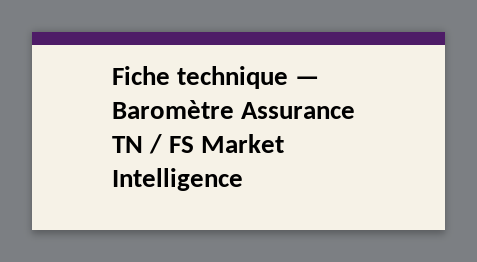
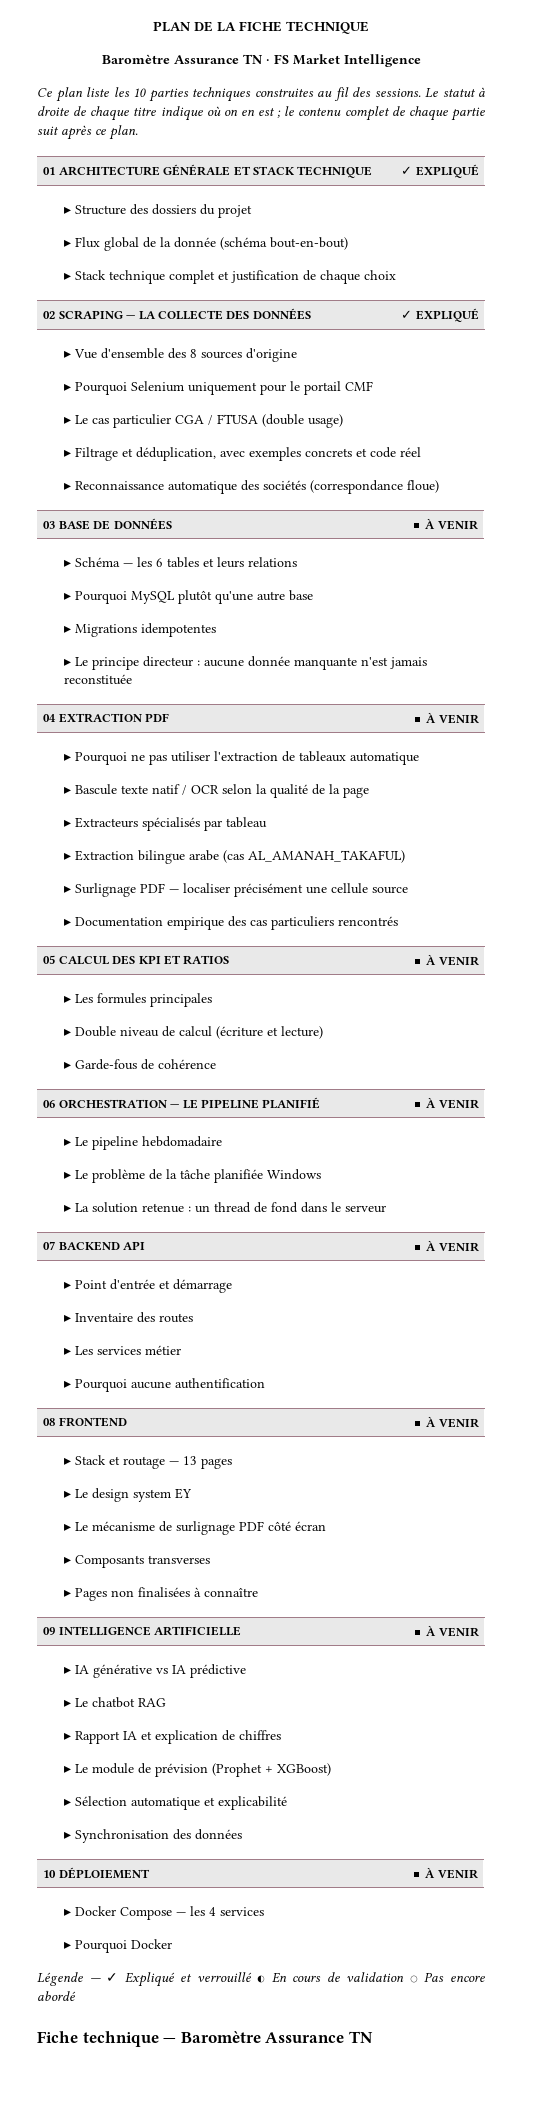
(112, 75) none -> [153,21,369,34] [101,54,421,67] [37,87,485,102] [37,106,485,121] [37,125,138,140] [43,164,373,178] [401,164,479,178] [64,204,253,218] [64,237,349,251] [64,270,397,284] [43,308,311,320] [401,308,479,322] [64,348,298,362] [64,381,374,395] [64,414,344,428] [64,447,422,461] [64,480,440,494] [43,518,172,530] [425,518,478,530] [64,557,298,568] [64,590,314,604] [64,623,217,637] [64,656,428,670] [64,674,133,685] [43,713,170,723] [426,712,479,724] [64,751,420,765] [64,784,370,798] [64,817,268,831] [64,850,406,864] [64,883,409,897] [64,916,399,930] [43,955,230,965] [426,954,479,966] [64,993,213,1007] [64,1026,324,1039] [64,1059,217,1070] [43,1097,321,1109] [426,1097,479,1109] [64,1136,223,1150] [64,1169,322,1183] [64,1202,387,1213] [43,1241,146,1251] [426,1240,479,1252] [64,1279,233,1293] [64,1312,194,1323] [64,1345,182,1355] [64,1378,266,1392] [43,1417,127,1427] [426,1416,479,1428] [64,1455,233,1469] [64,1488,193,1502] [64,1521,327,1535] [64,1555,211,1568] [64,1587,259,1601] [43,1626,242,1636] [426,1625,479,1637] [64,1664,247,1678] [64,1697,167,1708] [64,1730,282,1744] [64,1763,332,1777] [64,1796,288,1810] [64,1829,243,1843] [43,1867,150,1879] [425,1867,478,1879] [64,1906,265,1920] [64,1939,173,1953] [37,1972,486,1987] [37,1991,76,2001] PLAN DE LA FICHE TECHNIQUE // Baromètre Assurance TN · FS Market Intelligence // Ce plan liste les 10 parties techniques construites au fil des sessions. Le statut à droite de chaque titre indique où on en est ; le contenu complet de chaque partie suit après ce plan. // 01 ARCHITECTURE GÉNÉRALE ET STACK TECHNIQUE | ✓ EXPLIQUÉ // ▸ Structure des dossiers du projet // ▸ Flux global de la donnée (schéma bout-en-bout) // ▸ Stack technique complet et justification de chaque choix // 02 SCRAPING — LA COLLECTE DES DONNÉES | ✓ EXPLIQUÉ // ▸ Vue d'ensemble des 8 sources d'origine // ▸ Pourquoi Selenium uniquement pour le portail CMF // ▸ Le cas particulier CGA / FTUSA (double usage) // ▸ Filtrage et déduplication, avec exemples concrets et code réel // ▸ Reconnaissance automatique des sociétés (correspondance floue) // 03 BASE DE DONNÉES | À VENIR // ▸ Schéma — les 6 tables et leurs relations // ▸ Pourquoi MySQL plutôt qu'une autre base // ▸ Migrations idempotentes // ▸ Le principe directeur : aucune donnée manquante n'est jamais reconstituée // 04 EXTRACTION PDF | À VENIR // ▸ Pourquoi ne pas utiliser l'extraction de tableaux automatique // ▸ Bascule texte natif / OCR selon la qualité de la page // ▸ Extracteurs spécialisés par tableau // ▸ Extraction bilingue arabe (cas AL_AMANAH_TAKAFUL) // ▸ Surlignage PDF — localiser précisément une cellule source // ▸ Documentation empirique des cas particuliers rencontrés // 05 CALCUL DES KPI ET RATIOS | À VENIR // ▸ Les formules principales // ▸ Double niveau de calcul (écriture et lecture) // ▸ Garde-fous de cohérence // 06 ORCHESTRATION — LE PIPELINE PLANIFIÉ | À VENIR // ▸ Le pipeline hebdomadaire // ▸ Le problème de la tâche planifiée Windows // ▸ La solution retenue : un thread de fond dans le serveur // 07 BACKEND API | À VENIR // ▸ Point d'entrée et démarrage // ▸ Inventaire des routes // ▸ Les services métier // ▸ Pourquoi aucune authentification // 08 FRONTEND | À VENIR // ▸ Stack et routage — 13 pages // ▸ Le design system EY // ▸ Le mécanisme de surlignage PDF côté écran // ▸ Composants transverses // ▸ Pages non finalisées à connaître // 09 INTELLIGENCE ARTIFICIELLE | À VENIR // ▸ IA générative vs IA prédictive // ▸ Le chatbot RAG // ▸ Rapport IA et explication de chiffres // ▸ Le module de prévision (Prophet + XGBoost) // ▸ Sélection automatique et explicabilité // ▸ Synchronisation des données // 10 DÉPLOIEMENT | À VENIR // ▸ Docker Compose — les 4 services // ▸ Pourquoi Docker // Légende — ✓ Expliqué et verrouillé ◐ En cours de validation ○ Pas encore abordé //
[149,134,285,154] [112,168,243,191] / FS Market Intelligence -> (373, 2037) none

